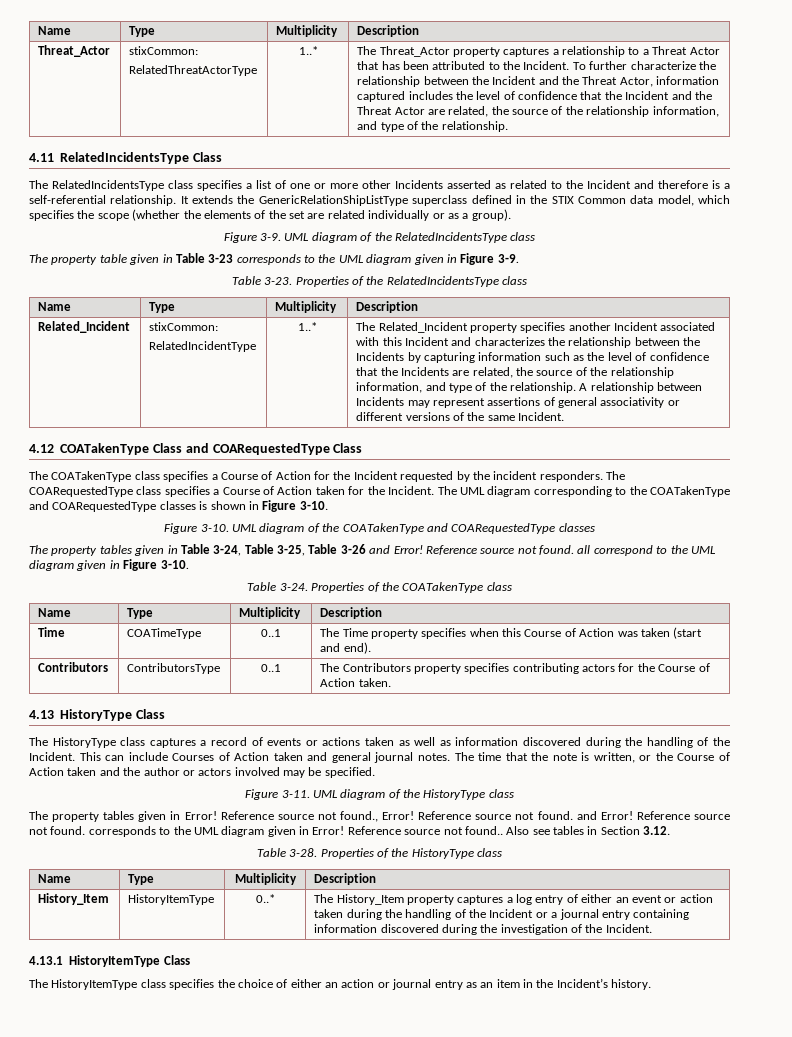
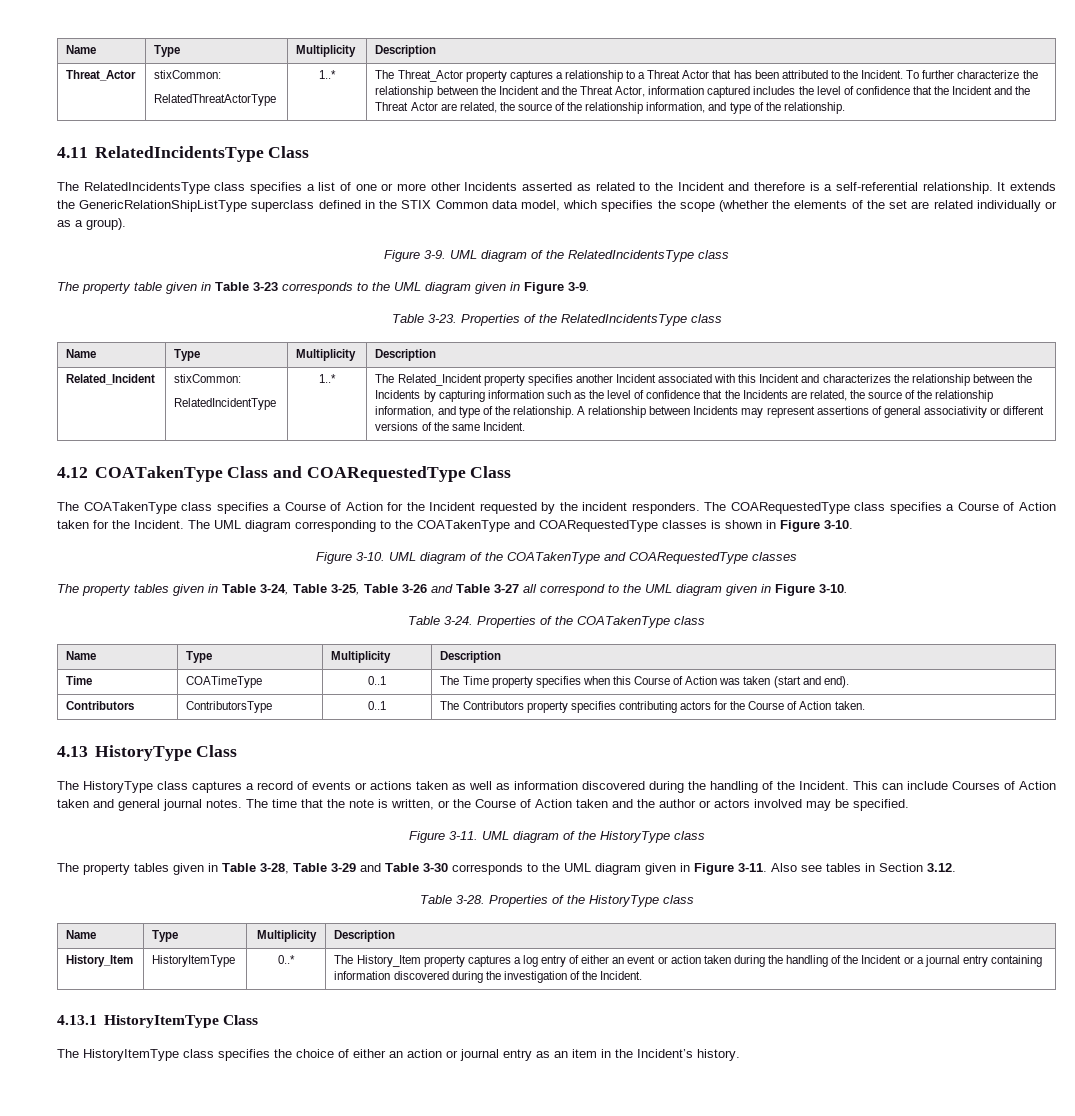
[393,545,574,555] Error! Reference source not found. -> [456,584,519,593] Table 3-27
[184,811,730,822] [29,826,503,837] Error! Reference source not found., Error! Reference source not found. and Error! Reference source not found. corresponds to the UML diagram given in Error! Reference source not found.. -> [222,863,767,875] Table 3-28, Table 3-29 and Table 3-30 corresponds to the UML diagram given in Figure 3-11.

